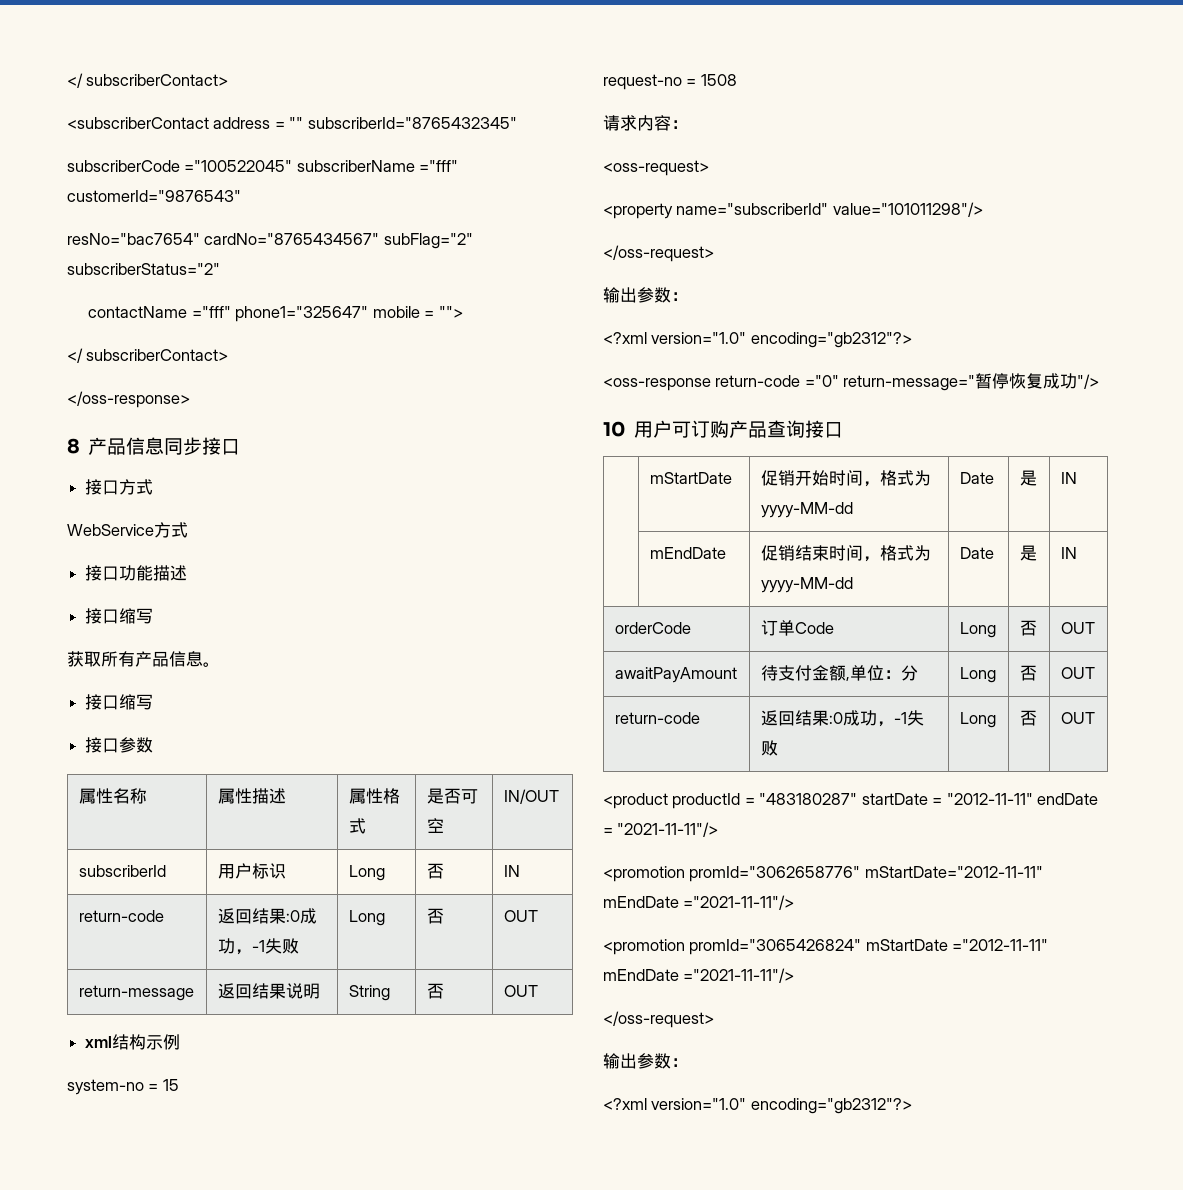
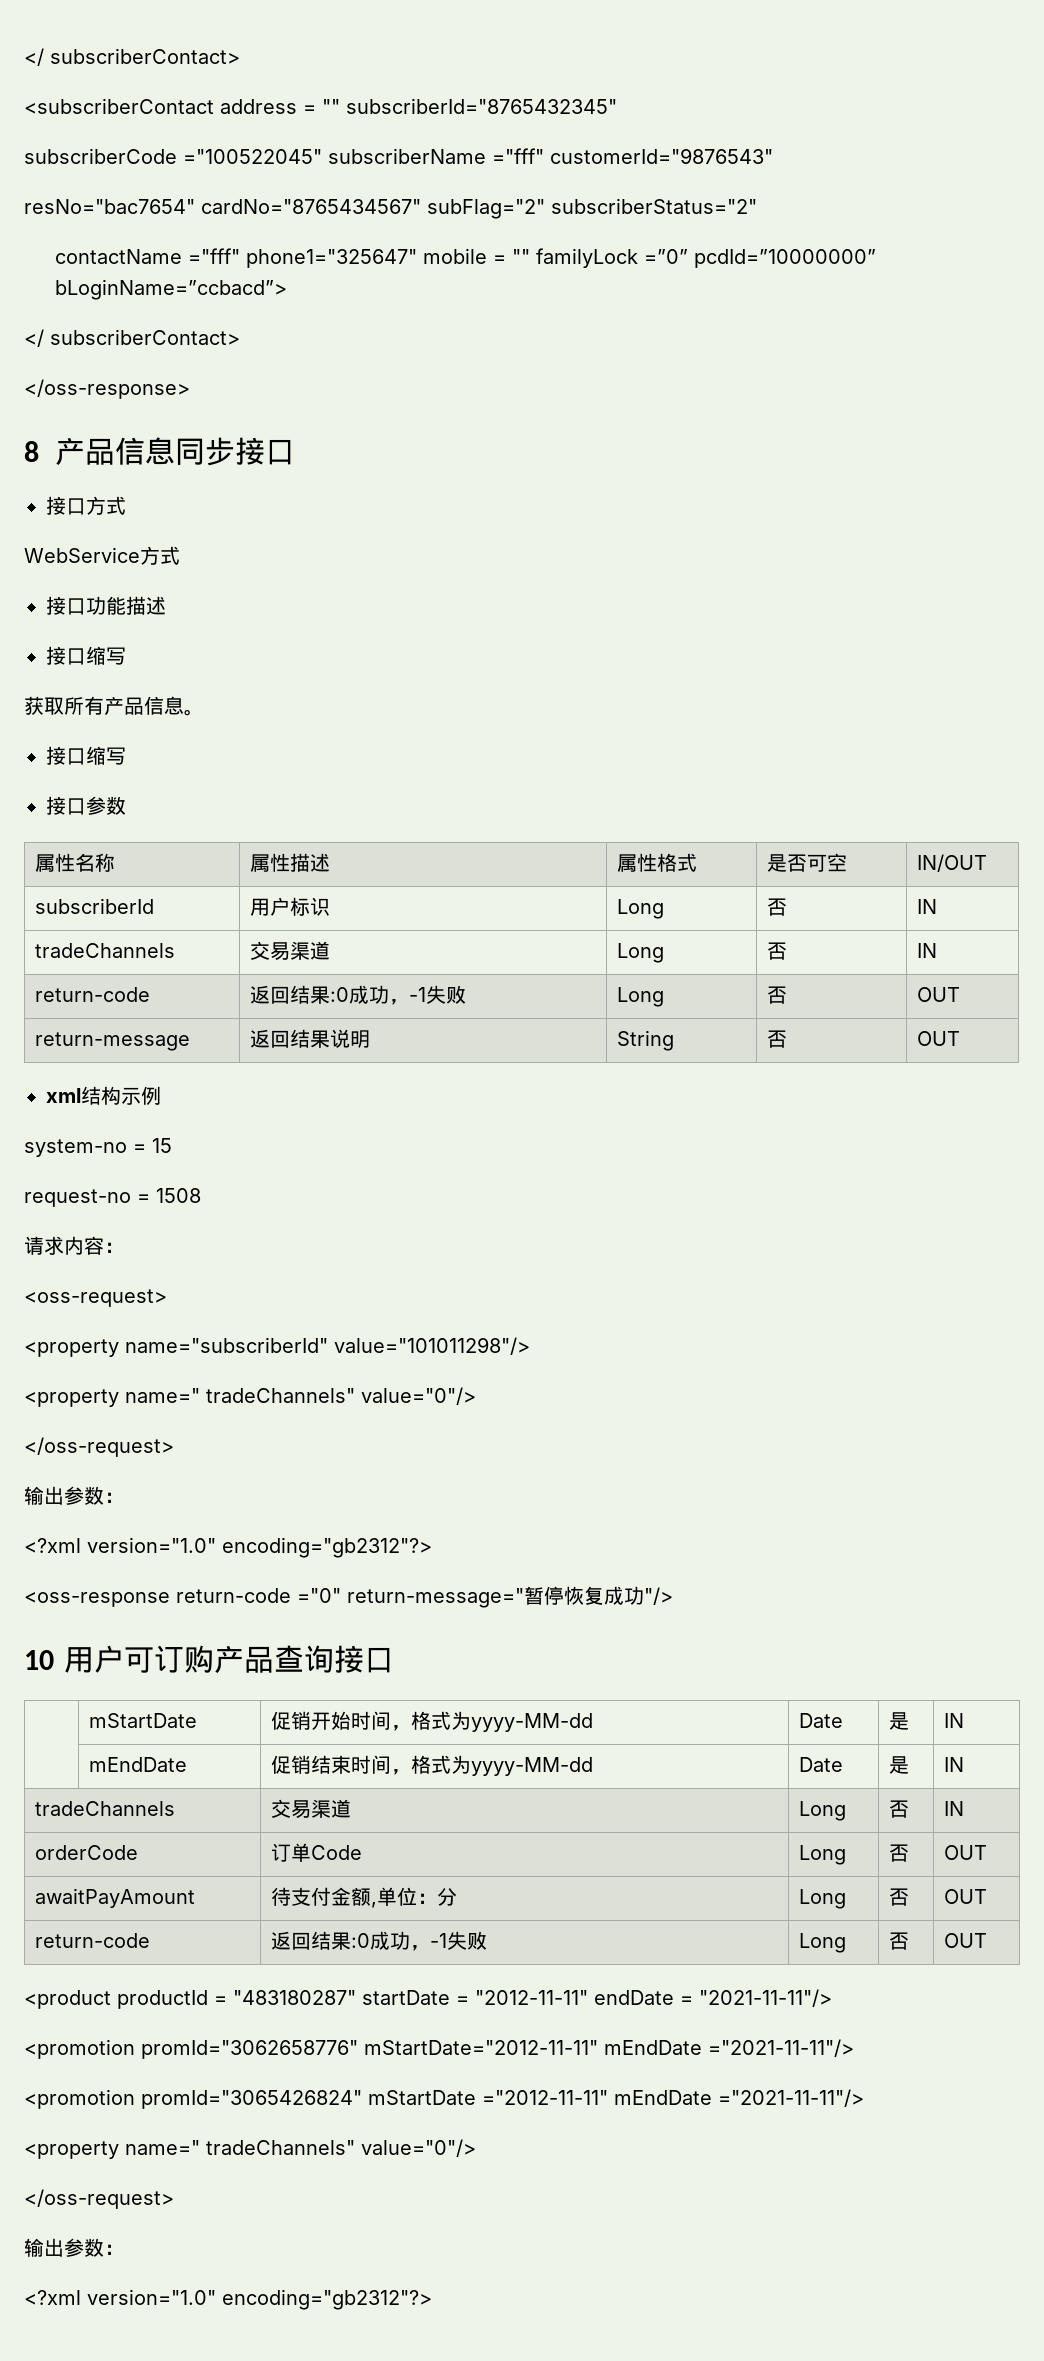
[438,306,463,318] ""> -> [511,248,876,268] [54,279,287,300] "" familyLock =”0” pcdId=”10000000” bLoginName=”ccbacd”>
(520, 871) none -> [34,943,175,958] [249,941,330,961] [616,943,664,963] [766,942,787,960] [916,943,937,958] // tradeChannels | 交易渠道 | Long | 否 | IN
(983, 209) none -> [24,1387,476,1407] // <property name=" tradeChannels" value="0"/>
(1077, 553) none -> [34,1801,175,1816] [270,1799,351,1819] [798,1801,846,1821] [888,1800,909,1818] [943,1801,964,1816] // tradeChannels | 交易渠道 | Long | 否 | IN
(795, 975) none -> [24,2139,476,2159] // <property name=" tradeChannels" value="0"/>

